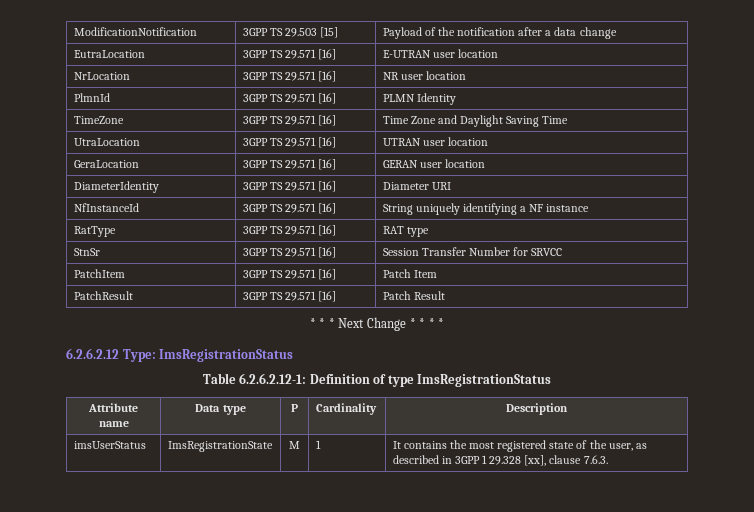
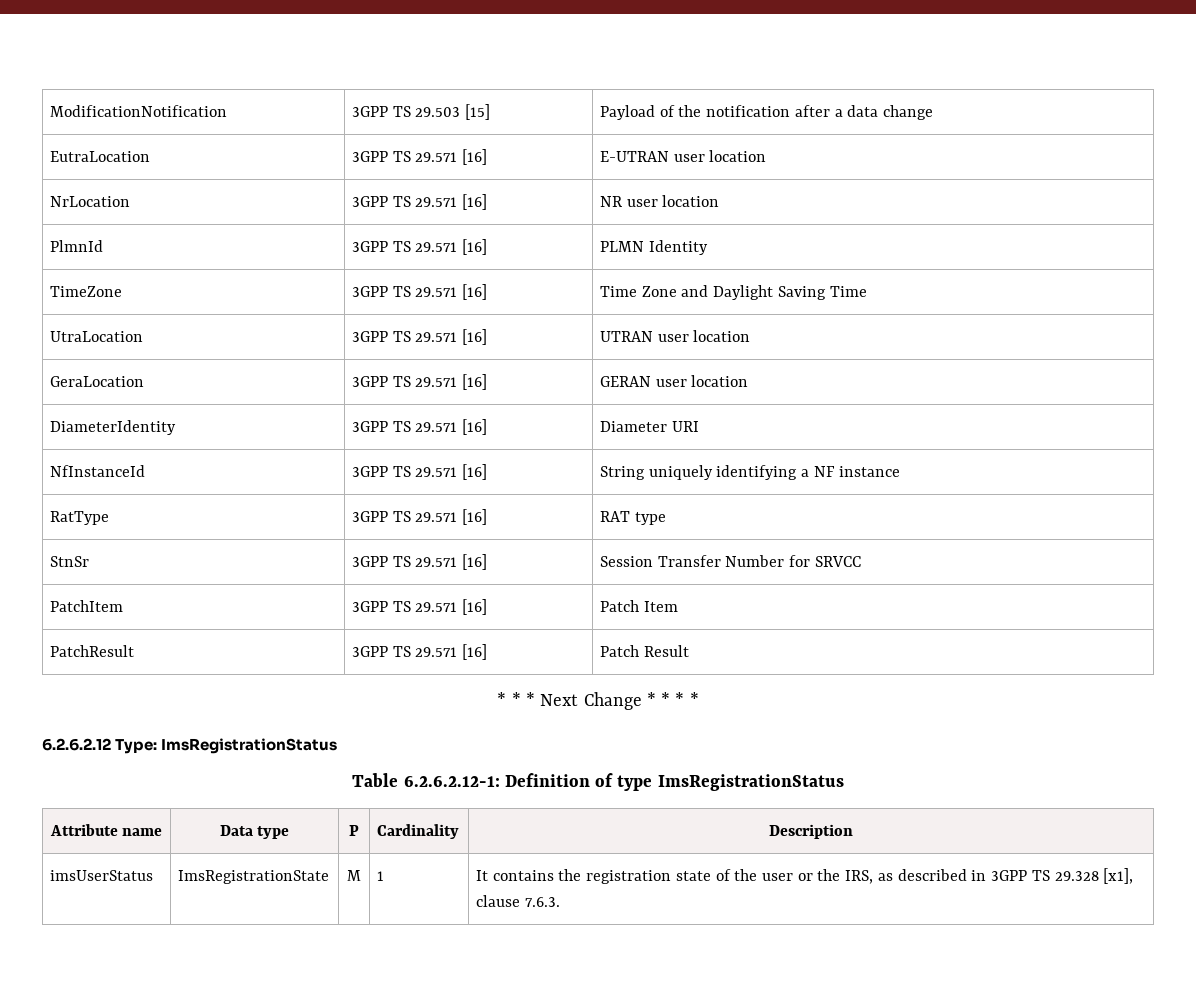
[469,440,547,452] most registered -> [586,870,672,884] registration
[608,443,633,451] user, -> [762,869,874,884] user or the IRS,
[482,455,547,466] 1 29.328 [xx], -> [1031,868,1134,884] TS 29.328 [x1],

